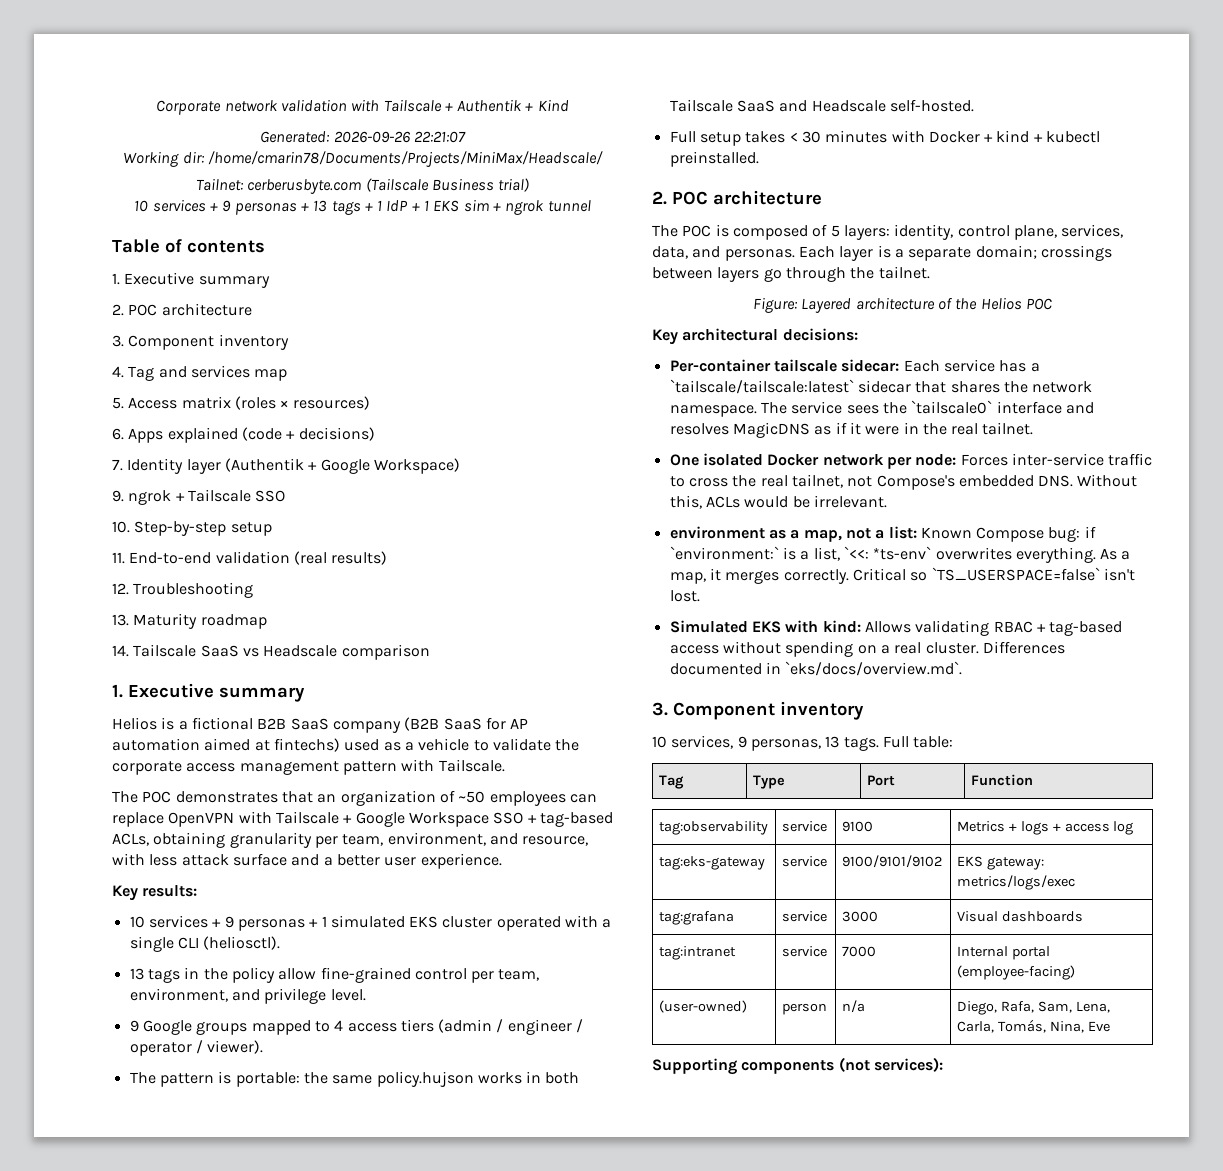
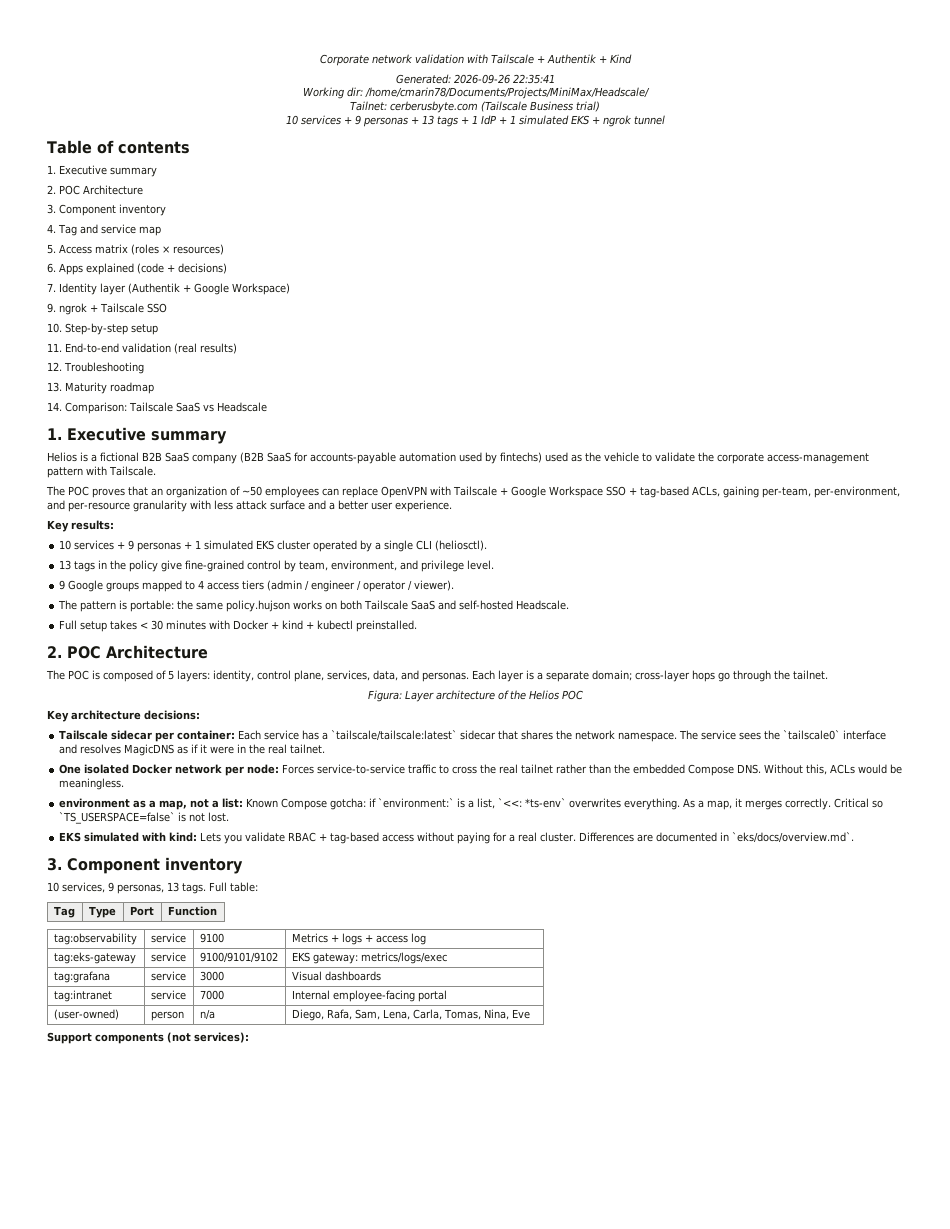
[413,131,466,143] 22:21:07 -> [512,74,555,84] 22:35:41
[433,199,489,212] EKS sim -> [518,115,589,125] simulated EKS
[161,303,252,316] architecture -> [83,185,143,195] Architecture
[190,365,250,378] services -> [100,224,136,234] service
(129, 651) none -> [65,402,127,414] Comparison:
[341,644,430,660] comparison -> (267, 407) none
[510,718,529,729] [112,738,270,751] AP automation aimed at -> [310,452,497,464] accounts-payable automation used by
[404,742,414,751] a -> [585,452,601,462] the
[186,761,339,775] access management -> [767,453,869,464] access-management
[175,791,278,803] demonstrates -> [92,488,125,498] proves
[153,832,589,848] obtaining granularity per team, environment, and resource, -> [722,486,900,498] [47,500,187,512] gaining per-team, per-environment, and per-resource granularity
[565,915,599,928] with -> [360,540,373,552] by
[278,968,317,980] allow -> [161,560,183,572] give
[471,971,495,983] per -> [284,560,297,572] by
[526,1071,542,1083] in -> [325,602,338,610] on
[811,99,974,112] Headscale self-hosted. -> [459,600,570,610] self-hosted Headscale.
[713,190,822,205] architecture -> [106,645,208,659] Architecture
[1040,245,1112,261] [652,267,760,282] crossings between layers -> [635,670,715,682] cross-layer hops
[753,297,852,313] Figure: Layered -> [367,690,434,702] Figura: Layer
[682,328,779,341] architectural -> [71,710,141,720] architecture
[669,359,900,372] Per-container tailscale sidecar: -> [59,730,236,742] Tailscale sidecar per container:
[1011,453,1104,466] inter-service -> [317,764,406,774] service-to-service
[791,474,1034,490] tailnet, not Compose's embedded -> [521,764,735,776] tailnet rather than the embedded Compose
[813,495,887,508] irrelevant. -> [59,778,125,790] meaningless.
[1048,527,1081,542] bug: -> [330,798,367,810] gotcha:
[1103,568,1135,581] isn't -> [178,812,206,822] is not
[669,620,990,636] Simulated EKS with kind: Allows validating -> [59,832,286,844] EKS simulated with kind: Lets you validate
[785,641,877,657] spending on -> [457,832,508,844] paying for
(1065, 647) none -> [637,834,654,842] are
(1008, 951) none -> [332,990,415,1002] employee-facing
[956,965,1075,980] (employee-facing) -> (447, 996) none
[997,1019,1046,1033] Tomás, -> [443,1009,481,1020] Tomas,
[652,1058,737,1075] Supporting -> [47,1032,92,1044] Support

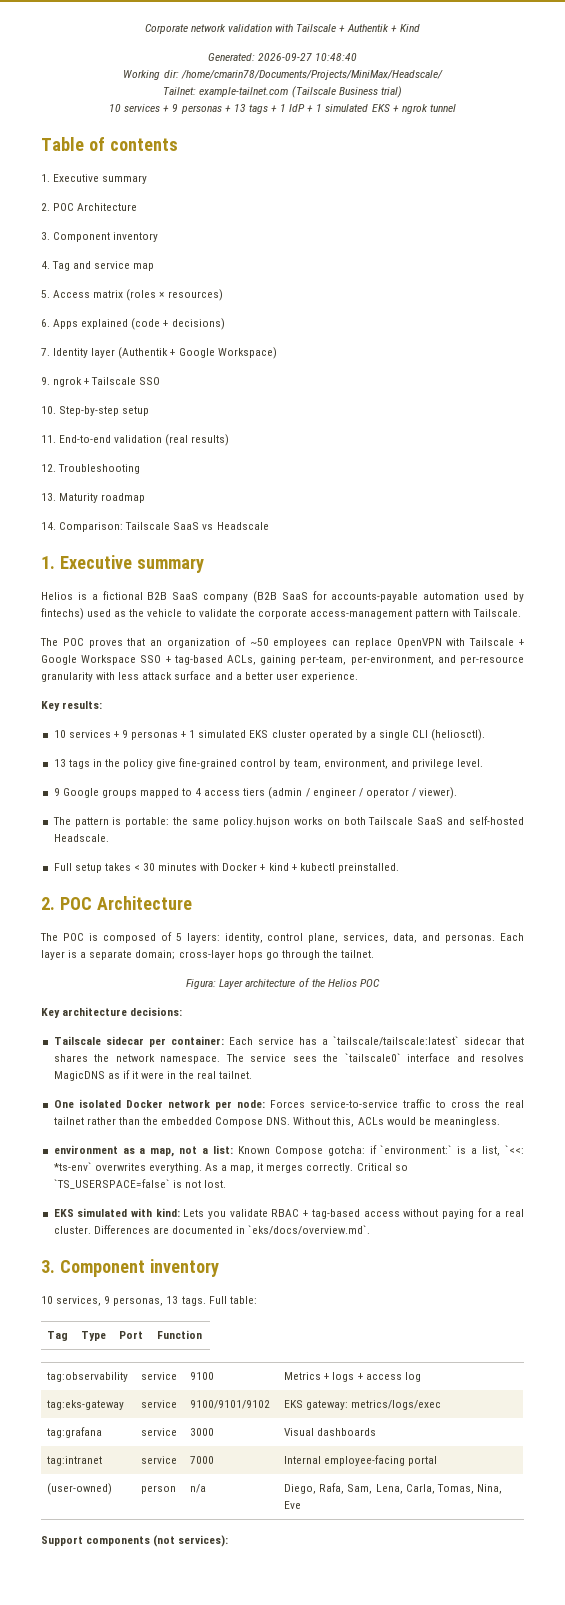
[453,74,555,84] 2026-09-26 22:35:41 -> [258,53,358,61] 2026-09-27 10:48:40
[389,101,478,113] cerberusbyte.com -> [199,87,289,97] example-tailnet.com

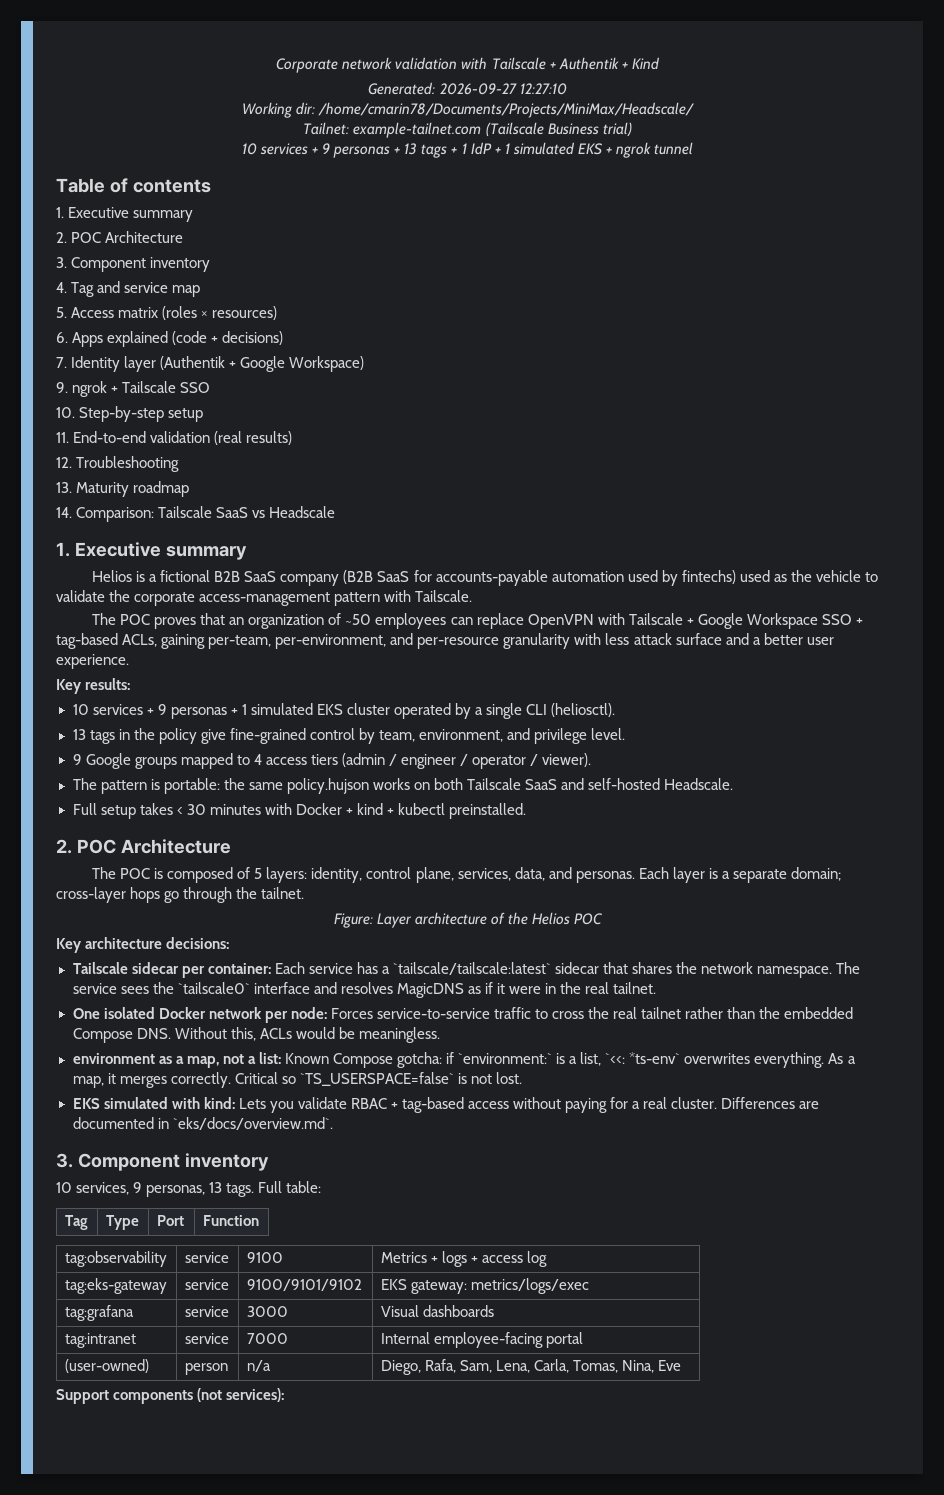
[315,53,358,61] 10:48:40 -> [519,83,567,95] 12:27:10
[186,979,217,989] Figura: -> [333,913,373,928] Figure:

